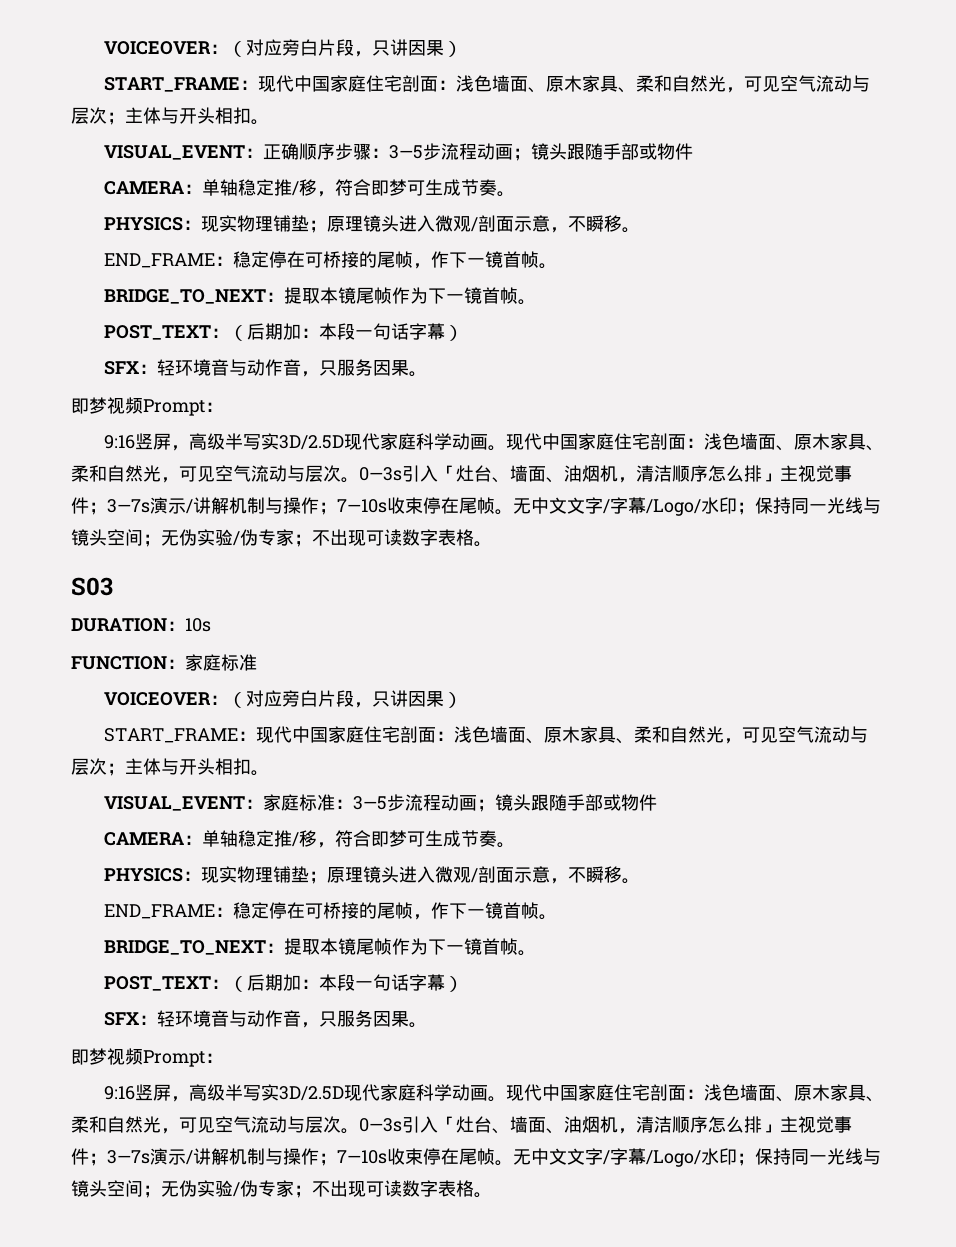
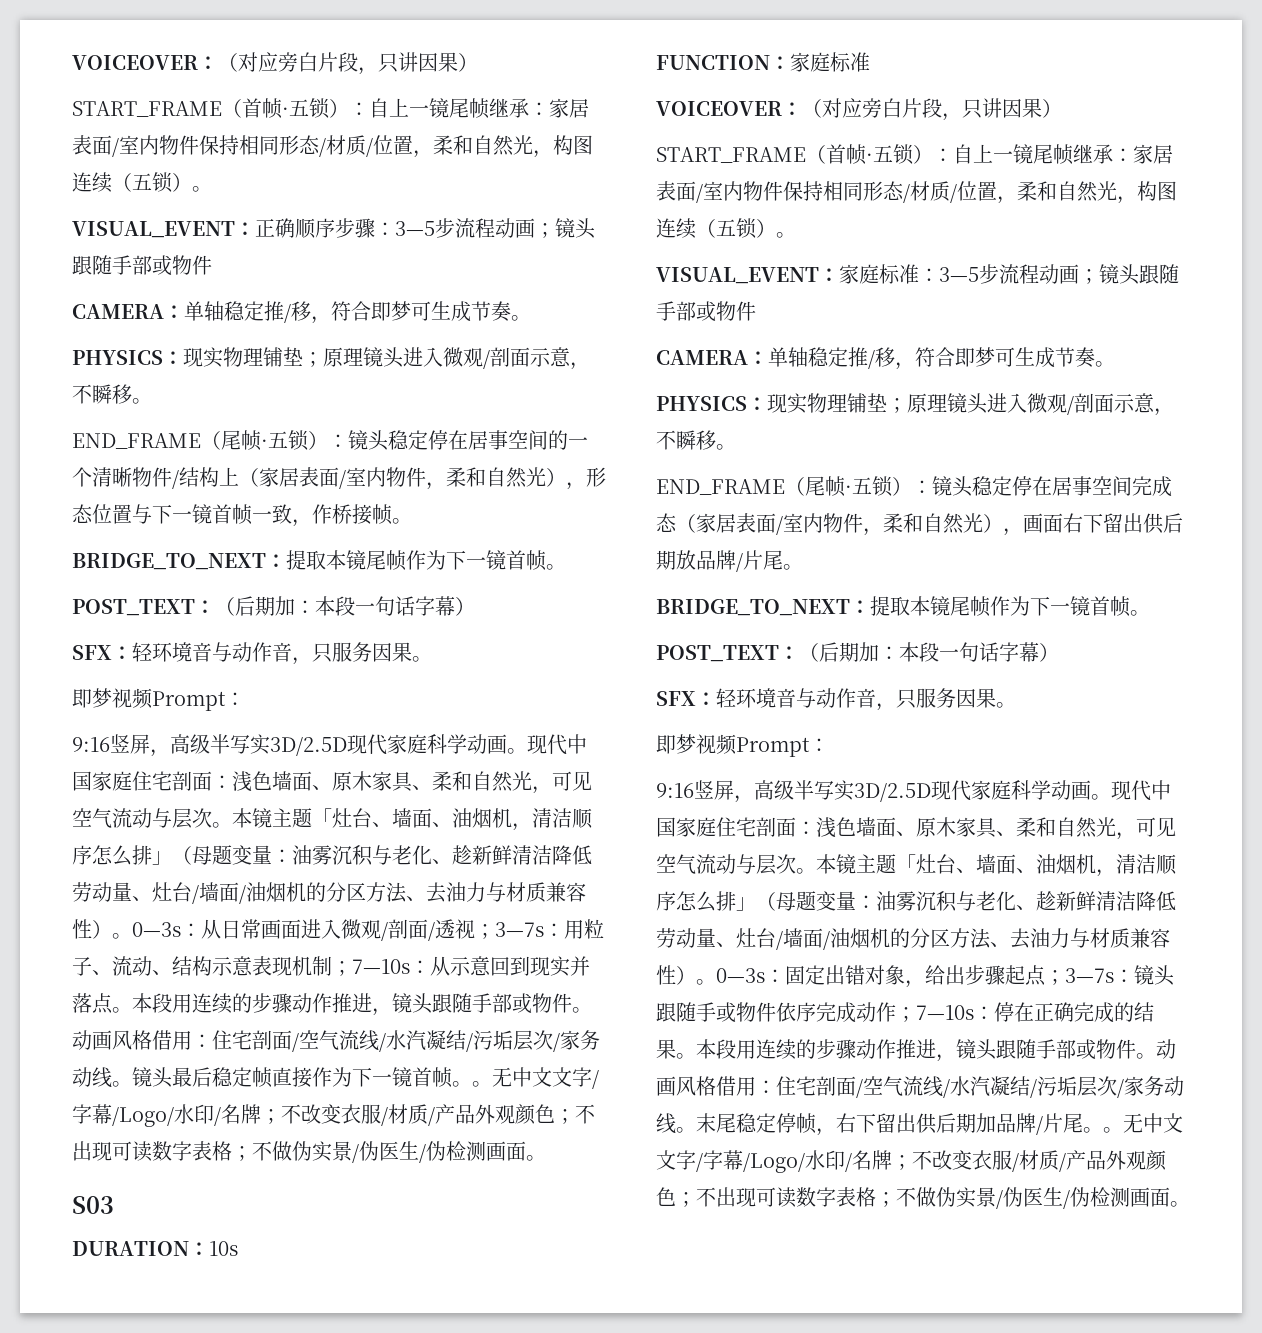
[104,39,463,57] [104,75,871,93] [71,107,251,125] VOICEOVER：（对应旁白片段，只讲因果） // START_FRAME：现代中国家庭住宅剖面：浅色墙面、原木家具、柔和自然光，可见空气流动与层次；主体与开头相扣 -> [72,52,478,75] [72,98,589,119] [72,135,593,158] [72,172,192,193] VOICEOVER：（对应旁白片段，只讲因果） // START_FRAME（首帧·五锁）：自上一镜尾帧继承：家居表面/室内物件保持相同形态/材质/位置，柔和自然光，构图连续（五锁）
[215,251,522,269] ：稳定停在可桥接的尾帧，作下一镜首 -> [201,430,588,451] [72,467,606,490] [72,504,372,527] （尾帧·五锁）：镜头稳定停在居事空间的一个清晰物件/结构上（家居表面/室内物件，柔和自然光），形态位置与下一镜首帧一致，作桥接
[359,465,438,482] 0—3s引入 -> [232,808,312,828] 本镜主题
[780,465,852,482] [71,497,881,516] [71,529,474,547] 主视觉事件；3—7s演示/讲解机制与操作；7—10s收束停在尾帧。无中文文字/字幕/Logo/水印；保持同一光线与镜头空间；无伪实验/伪专家；不出现可读数字表格 -> [172,845,592,866] [72,882,586,904] [72,919,604,941] [72,956,590,977] [72,993,592,1016] [72,1030,600,1052] [72,1067,599,1089] [72,1104,595,1127] [72,1141,526,1163] （母题变量：油雾沉积与老化、趁新鲜清洁降低劳动量、灶台/墙面/油烟机的分区方法、去油力与材质兼容性）。0—3s：从日常画面进入微观/剖面/透视；3—7s：用粒子、流动、结构示意表现机制；7—10s：从示意回到现实并落点。本段用连续的步骤动作推进，镜头跟随手部或物件。动画风格借用：住宅剖面/空气流线/水汽凝结/污垢层次/家务动线。镜头最后稳定帧直接作为下一镜首帧。。无中文文字/字幕/Logo/水印/名牌；不改变衣服/材质/产品外观颜色；不出现可读数字表格；不做伪实景/伪医生/伪检测画面
[238,726,869,744] [71,758,251,776] ：现代中国家庭住宅剖面：浅色墙面、原木家具、柔和自然光，可见空气流动与层次；主体与开头相扣 -> [806,144,1173,165] [656,181,1177,204] [656,218,776,239] （首帧·五锁）：自上一镜尾帧继承：家居表面/室内物件保持相同形态/材质/位置，柔和自然光，构图连续（五锁）
[215,902,540,920] ：稳定停在可桥接的尾帧，作下一镜首帧 -> [785,476,1172,497] [656,513,1183,536] [656,550,783,572] （尾帧·五锁）：镜头稳定停在居事空间完成态（家居表面/室内物件，柔和自然光），画面右下留出供后期放品牌/片尾
[359,1116,438,1133] 0—3s引入 -> [816,854,896,874] 本镜主题
[780,1116,852,1133] [71,1148,881,1167] [71,1180,474,1198] 主视觉事件；3—7s演示/讲解机制与操作；7—10s收束停在尾帧。无中文文字/字幕/Logo/水印；保持同一光线与镜头空间；无伪实验/伪专家；不出现可读数字表格 -> [756,891,1176,912] [656,928,1170,950] [656,965,1175,988] [656,1002,1154,1023] [656,1039,1176,1062] [656,1076,1184,1098] [656,1113,1183,1136] [656,1150,1167,1173] [656,1187,1170,1209] （母题变量：油雾沉积与老化、趁新鲜清洁降低劳动量、灶台/墙面/油烟机的分区方法、去油力与材质兼容性）。0—3s：固定出错对象，给出步骤起点；3—7s：镜头跟随手或物件依序完成动作；7—10s：停在正确完成的结果。本段用连续的步骤动作推进，镜头跟随手部或物件。动画风格借用：住宅剖面/空气流线/水汽凝结/污垢层次/家务动线。末尾稳定停帧，右下留出供后期加品牌/片尾。。无中文文字/字幕/Logo/水印/名牌；不改变衣服/材质/产品外观颜色；不出现可读数字表格；不做伪实景/伪医生/伪检测画面

